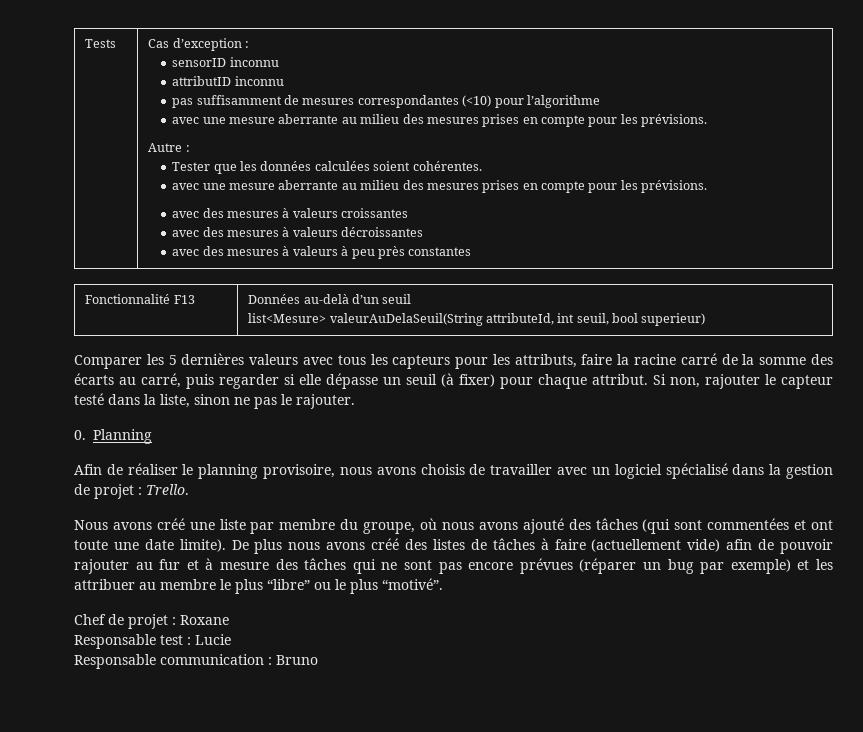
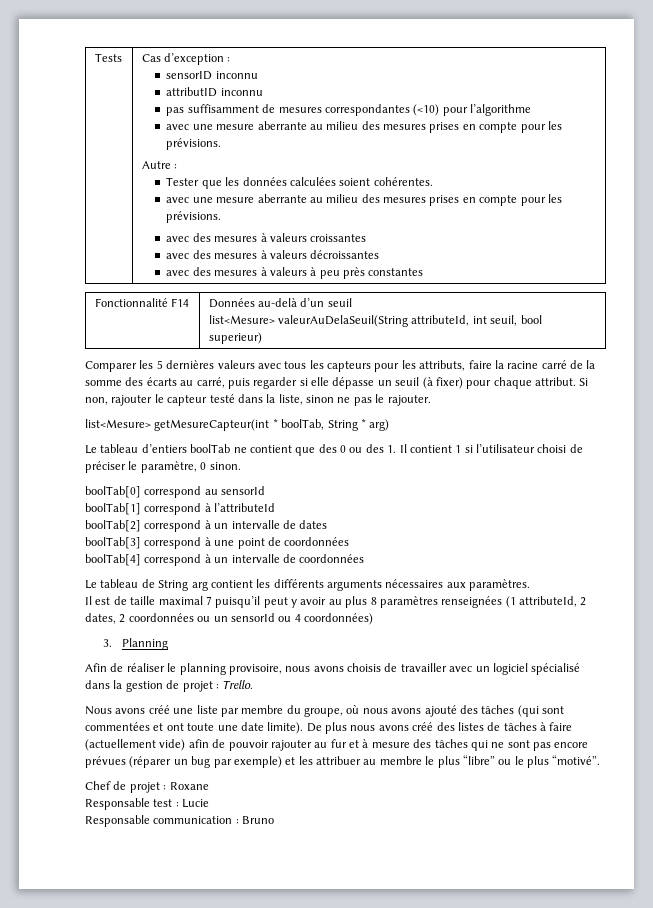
[173,295,195,304] F13 -> [171,298,190,307] F14
[74,430,86,440] 0. -> [85,419,390,431] [85,444,583,456] [85,461,241,473] [85,486,266,498] [85,503,276,515] [85,520,328,532] [85,537,350,549] [85,554,365,566] [85,579,531,591] [85,596,587,608] [85,613,373,625] [103,639,113,647] list<Mesure> getMesureCapteur(int * boolTab, String * arg) // Le tableau d’entiers boolTab ne contient que des 0 ou des 1. Il contient 1 si l’utilisateur choisi de préciser le paramètre, 0 sinon. // boolTab[0] correspond au sensorId // boolTab[1] correspond à l’attributeId // boolTab[2] correspond à un intervalle de dates // boolTab[3] correspond à une point de coordonnées // boolTab[4] correspond à un intervalle de coordonnées // Le tableau de String arg contient les différents arguments nécessaires aux paramètres. // Il est de taille maximal 7 puisqu’il peut y avoir au plus 8 paramètres renseignées (1 attributeId, 2 dates, 2 coordonnées ou un sensorId ou 4 coordonnées) // 3.

